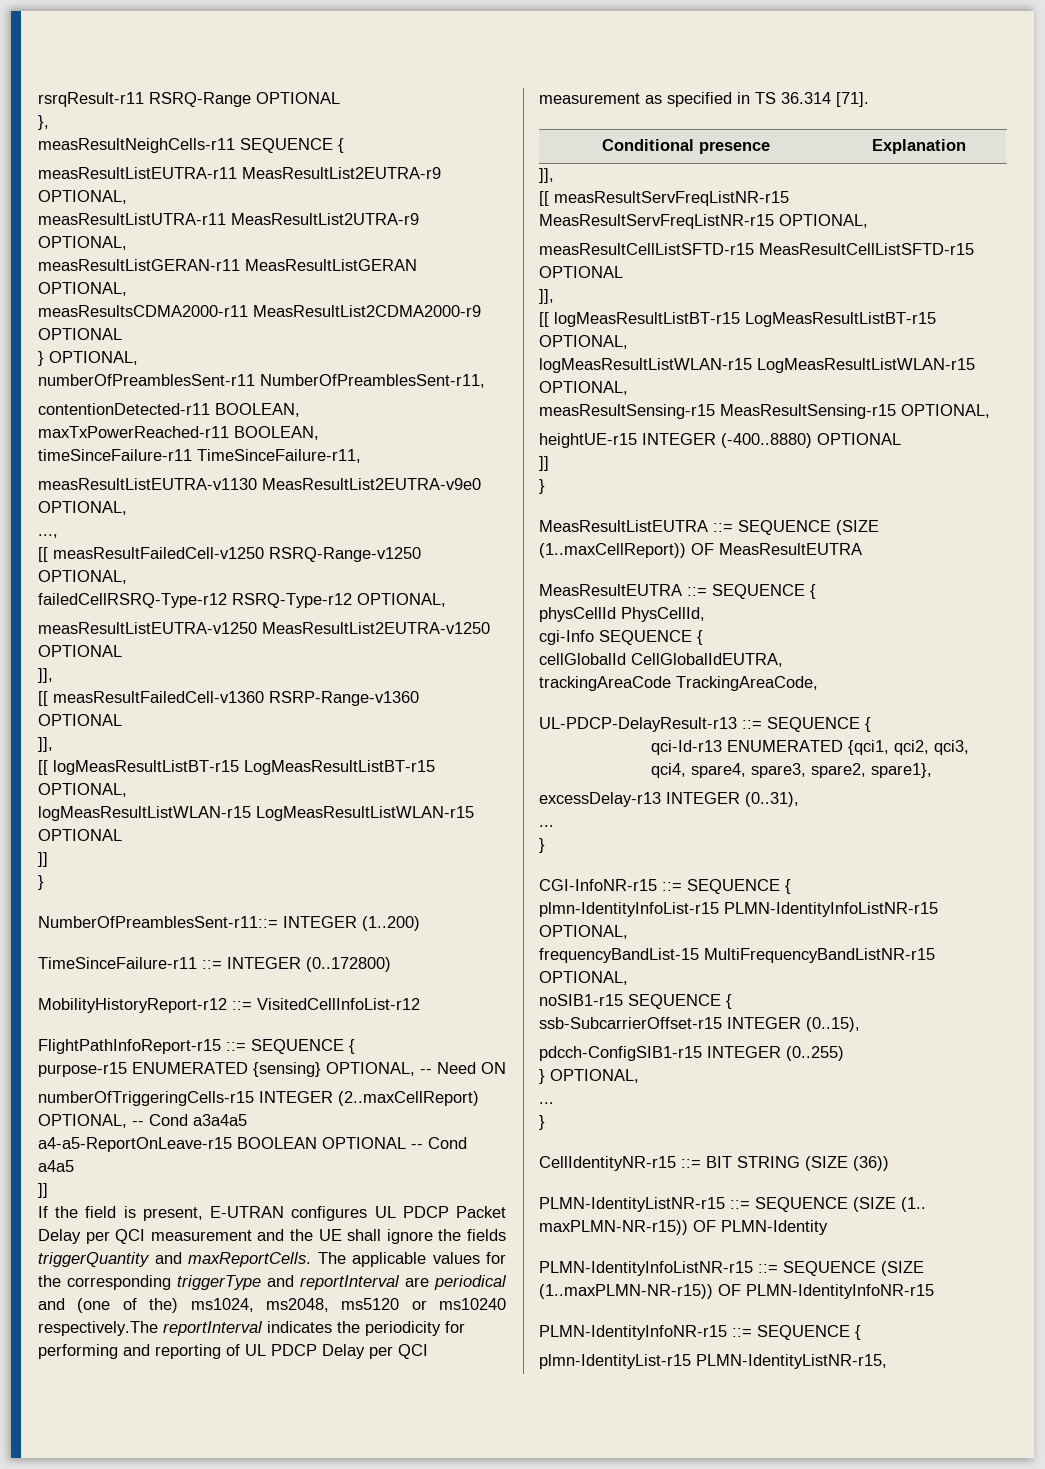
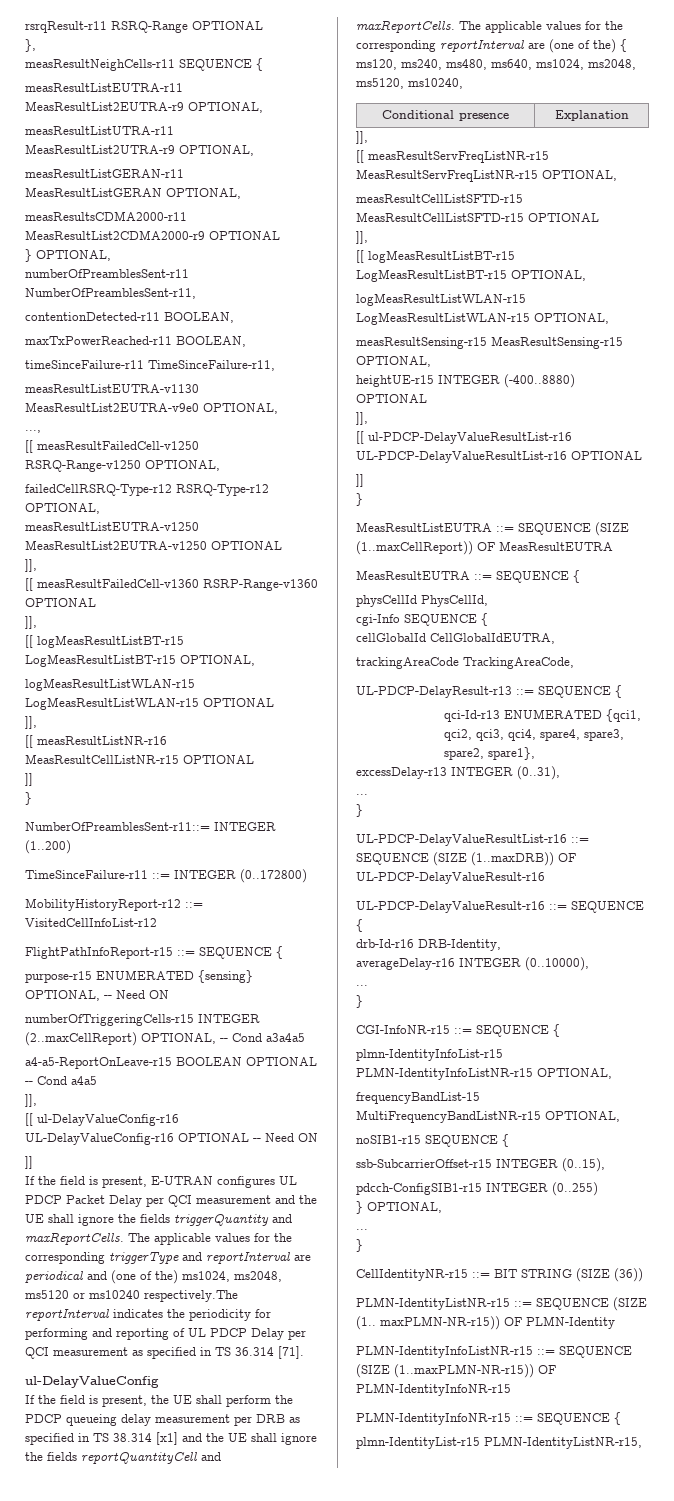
(122, 835) none -> [25,716,37,729] [25,735,167,748] [25,754,254,764] // ]], // [[ measResultListNR-r16 MeasResultCellListNR-r15 OPTIONAL
(74, 1166) none -> [25,1094,37,1107] [25,1113,179,1126] [25,1133,318,1145] // ]], // [[ ul-DelayValueConfig-r16 UL-DelayValueConfig-r16 OPTIONAL -- Need ON
(869, 99) none -> [25,1376,159,1388] [25,1395,293,1407] [25,1414,300,1426] [25,1432,317,1445] [25,1452,221,1464] [356,20,623,33] [356,39,627,53] [356,59,636,70] [356,78,463,89] // ul-DelayValueConfig // If the field is present, the UE shall perform the PDCP queueing delay measurement per DRB as specified in TS 38.314 [x1] and the UE shall ignore the fields reportQuantityCell and maxReportCells. The applicable values for the corresponding reportInterval are (one of the) { ms120, ms240, ms480, ms640, ms1024, ms2048, ms5120, ms10240,
(901, 439) none -> [356,412,368,425] [356,431,572,444] [356,451,642,463] // ]], // [[ ul-PDCP-DelayValueResultList-r16 UL-PDCP-DelayValueResultList-r16 OPTIONAL
(545, 845) none -> [356,834,589,846] [356,852,576,866] [356,872,545,884] [356,901,644,913] [356,919,363,932] [356,939,501,951] [356,957,589,971] [356,985,368,986] [356,995,363,1008] // UL-PDCP-DelayValueResultList-r16 ::= SEQUENCE (SIZE (1..maxDRB)) OF UL-PDCP-DelayValueResult-r16 // UL-PDCP-DelayValueResult-r16 ::= SEQUENCE { // drb-Id-r16 DRB-Identity, // averageDelay-r16 INTEGER (0..10000), // ... // }

